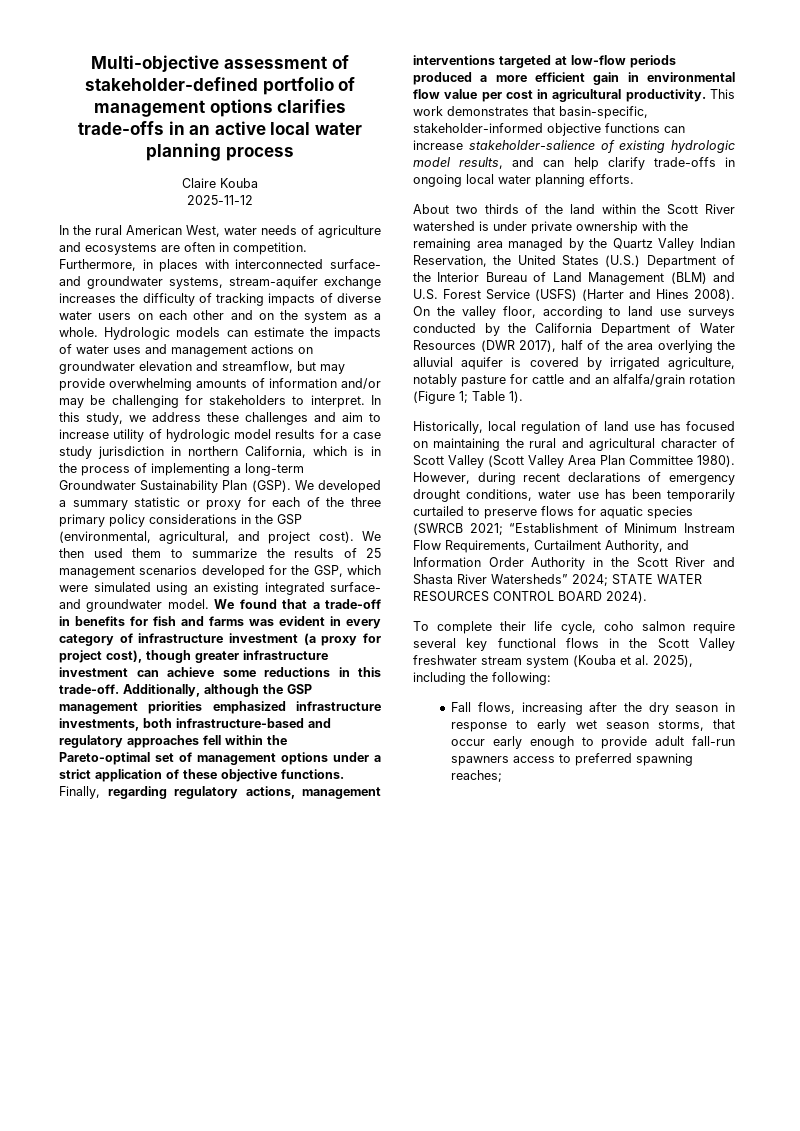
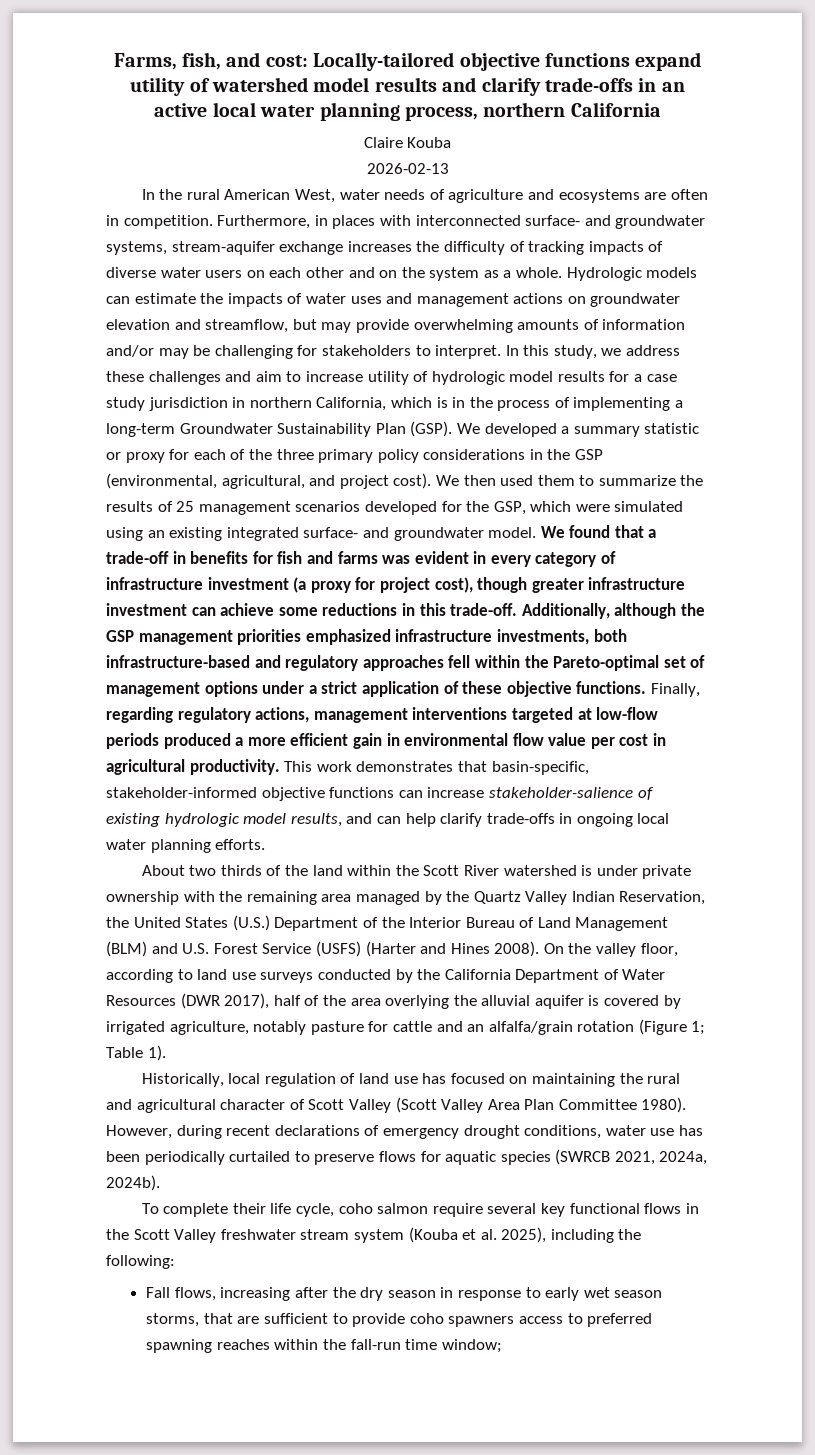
[91,55,349,72] [84,77,356,95] [93,99,347,117] Multi-objective assessment of stakeholder-defined portfolio of management options clarifies -> [113,52,702,71] [130,77,541,96] Farms, fish, and cost: Locally-tailored objective functions expand utility of watershed model results and clarify
[225,147,294,161] process -> [404,102,661,121] process, northern California
[187,195,253,205] 2025-11-12 -> [366,163,449,174] 2026-02-13
[667,489,735,502] temporarily -> [144,1151,225,1165] periodically
[469,523,735,535] [413,540,689,553] [413,557,735,570] [413,574,702,586] [413,591,647,603] 2021; “Establishment of Minimum Instream Flow Requirements, Curtailment Authority, and Information Order Authority in the Scott River and Shasta River Watersheds” 2024; STATE WATER RESOURCES CONTROL BOARD 2024). -> [614,1151,708,1165] [106,1175,160,1191] 2021, 2024a, 2024b).
[451,736,735,749] occur early enough to provide adult fall-run -> [237,1313,444,1327] are sufficient to provide coho
[451,770,503,782] reaches; -> [216,1339,502,1353] reaches within the fall-run time window;

